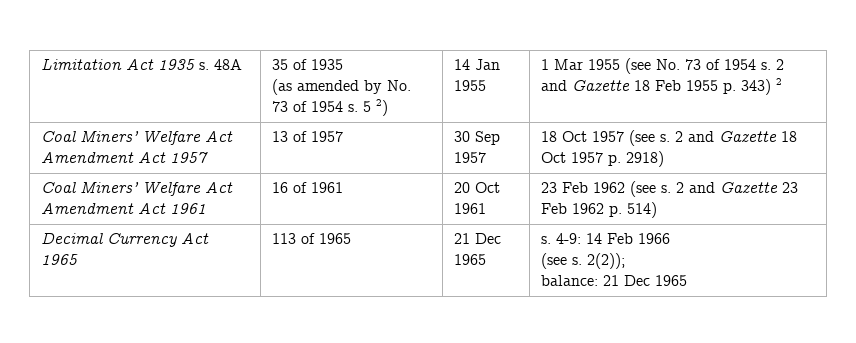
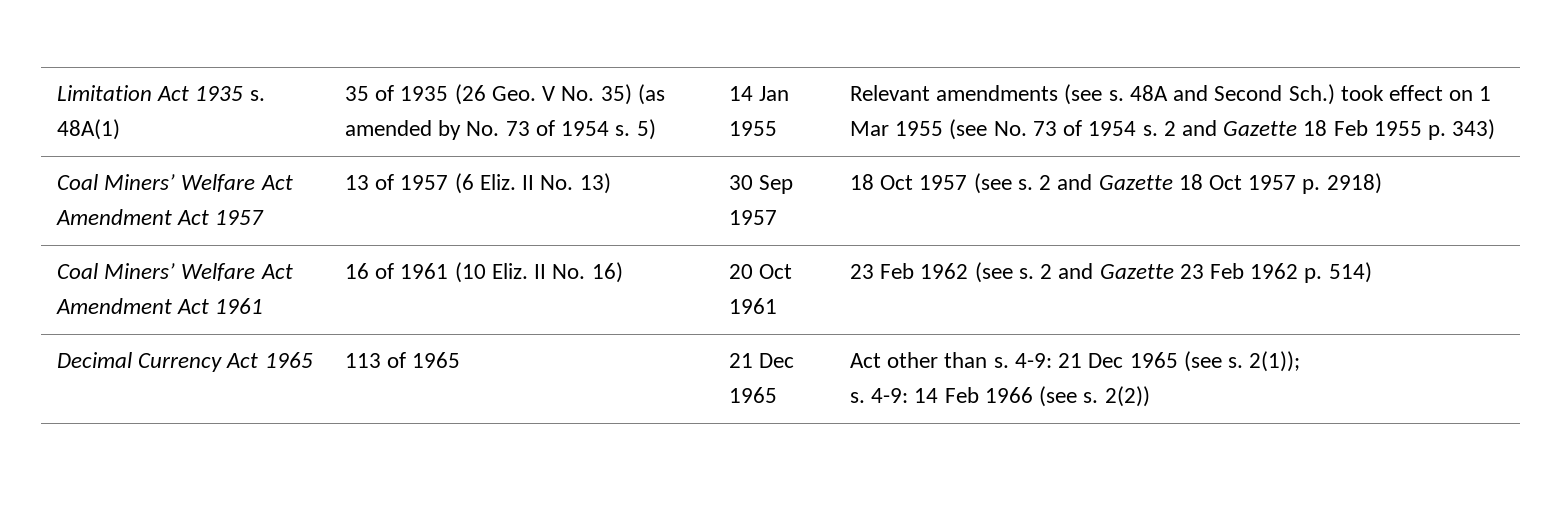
[214,59,243,70] 48A -> [57,119,121,140] 48A(1)
(344, 64) // -> [454,84,632,105] (26 Geo. V No. 35)
[363,99,389,116] 5 2) -> [636,119,656,140] 5)
(487, 85) none -> [850,84,1474,105] Relevant amendments (see s. 48A and Second Sch.) took effect on
[776,78,783,85] 2 -> (1496, 129) none
(344, 136) none -> [454,173,611,194] (6 Eliz. II No. 13)
(344, 187) none -> [454,262,623,283] (10 Eliz. II No. 16)
(487, 259) none -> [850,351,1301,372] Act other than s. 4-9: 21 Dec 1965 (see s. 2(1)); //
[541,253,626,269] [541,275,688,286] // (see s. 2(2)); // balance: 21 Dec 1965 -> [1039,386,1150,407] (see s. 2(2))

